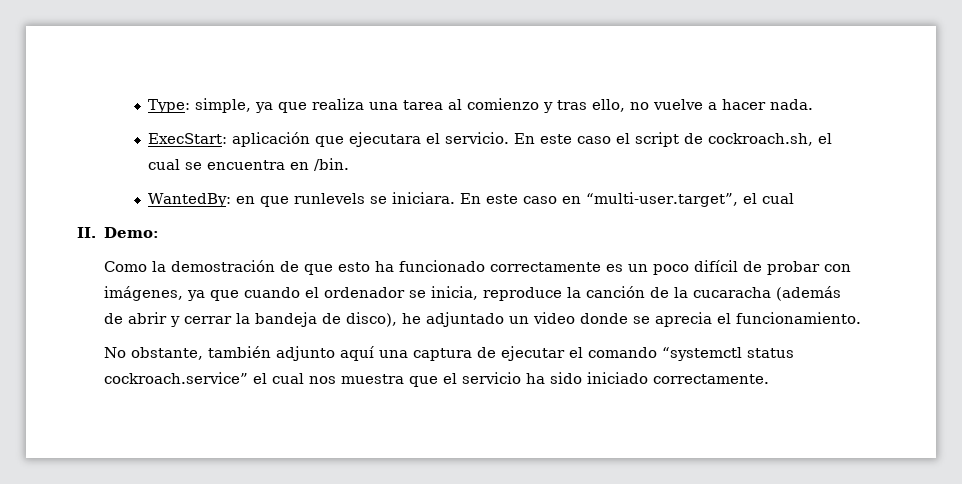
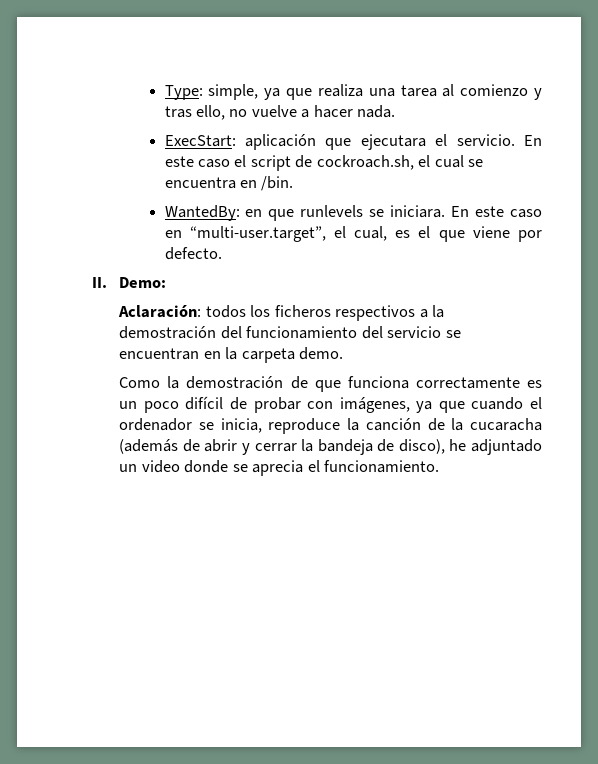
[762,193,795,204] [76,227,160,238] cual // II. Demo: -> [354,226,542,242] [164,247,222,260] [92,277,167,288] [118,305,444,321] [119,326,461,339] [119,347,344,363] cual, es el que viene por defecto. // II. Demo: // Aclaración: todos los ficheros respectivos a la demostración del funcionamiento del servicio se encuentran en la carpeta demo.
[338,260,486,272] esto ha funcionado -> [347,376,409,389] funciona
[104,346,795,361] [104,372,770,387] // No obstante, también adjunto aquí una captura de ejecutar el comando “systemctl status cockroach.service” el cual nos muestra que el servicio ha sido iniciado correctamente. -> (439, 466) none

